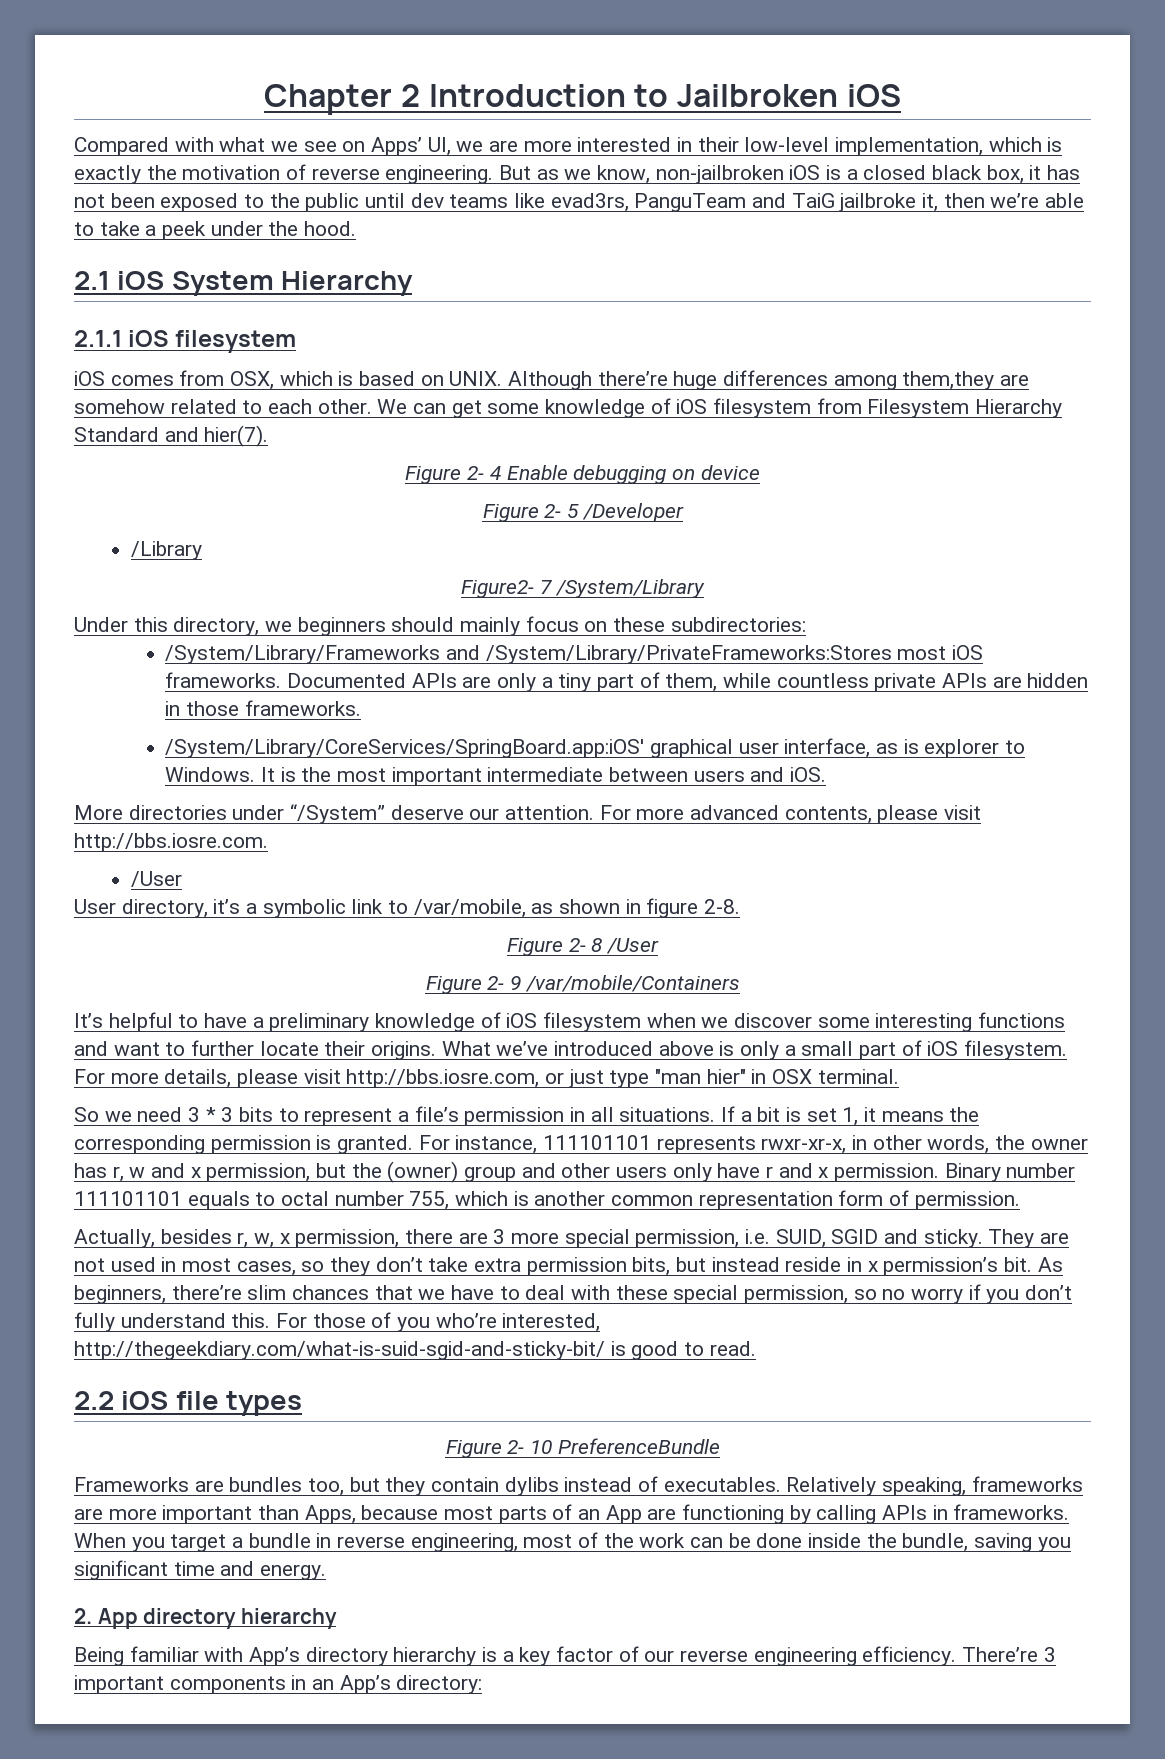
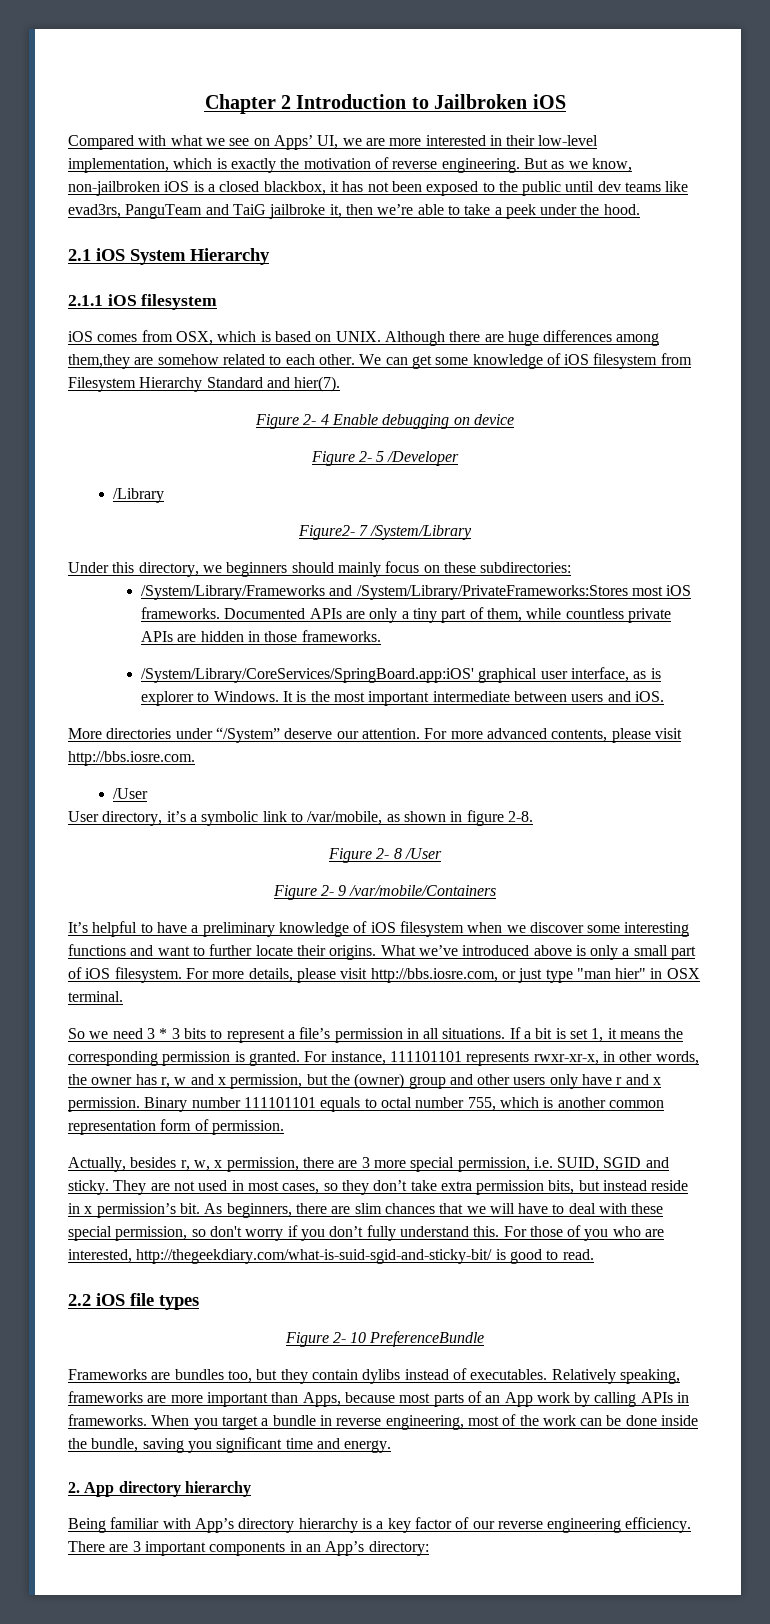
[932,165,1024,184] black box, -> [263,181,326,195] blackbox,
[597,371,668,386] there’re -> [449,331,504,342] there are
[171,1285,242,1300] there’re -> [295,1203,351,1214] there are
(446, 1294) none -> [489,1203,515,1214] will
[882,1289,906,1300] no -> [209,1226,242,1237] don't
[435,1313,497,1328] who’re -> [612,1226,665,1237] who are
[647,1504,785,1524] are functioning -> [536,1392,570,1403] work
[962,1647,1039,1662] There’re -> [68,1541,129,1552] There are

